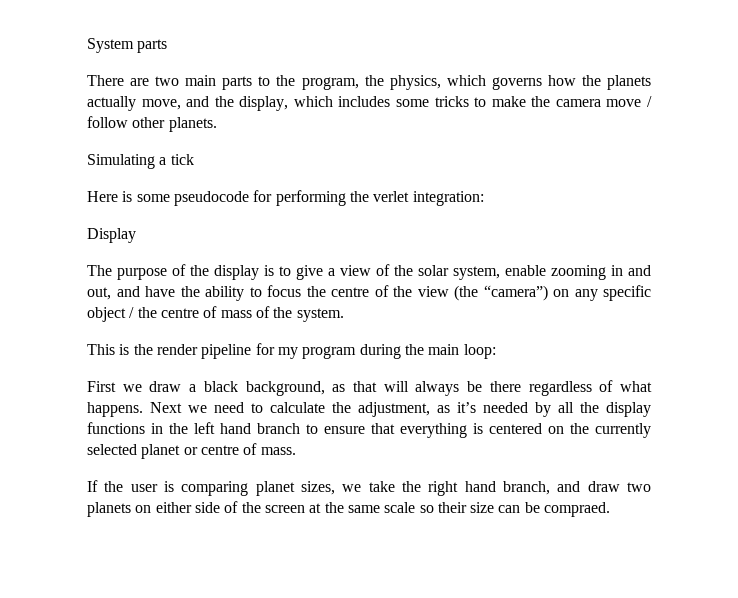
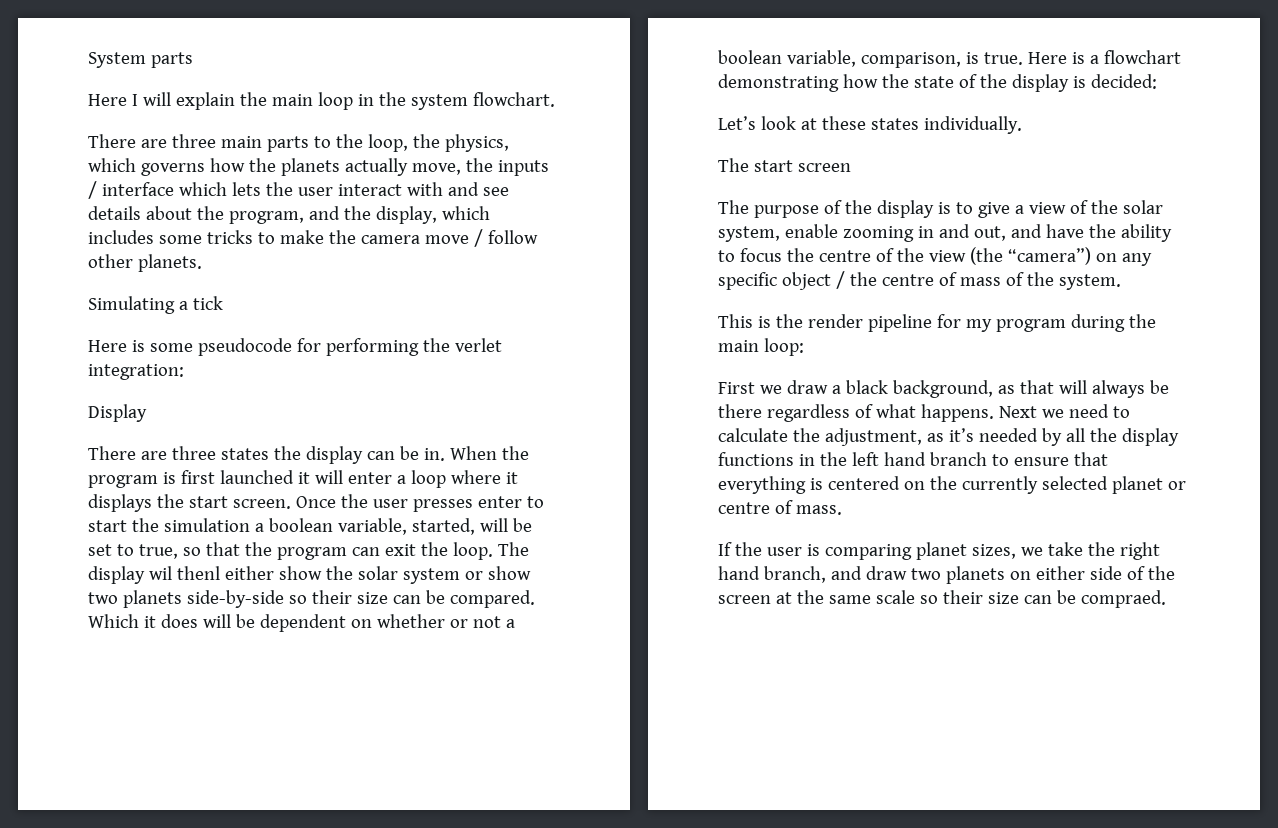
[87,75,180,86] // There are two -> [88,92,555,110] [88,134,216,148] // Here I will explain the main loop in the system flowchart. // There are three
[301,77,359,90] program, -> [367,134,408,152] loop,
(181, 104) none -> [465,158,549,176] [88,181,509,199] [88,206,304,224] the inputs / interface which lets the user interact with and see details about the program,
(136, 235) none -> [88,446,529,464] [88,470,518,488] [88,494,544,512] [88,518,532,535] [88,542,529,560] [88,566,531,584] [88,590,535,608] [88,614,515,632] [718,50,1181,68] [718,74,1157,92] [718,116,1022,134] [718,158,851,172] // There are three states the display can be in. When the program is first launched it will enter a loop where it displays the start screen. Once the user presses enter to start the simulation a boolean variable, started, will be set to true, so that the program can exit the loop. The display wil thenl either show the solar system or show two planets side-by-side so their size can be compared. Which it does will be dependent on whether or not a boolean variable, comparison, is true. Here is a flowchart demonstrating how the state of the display is decided: // Let’s look at these states individually. // The start screen

